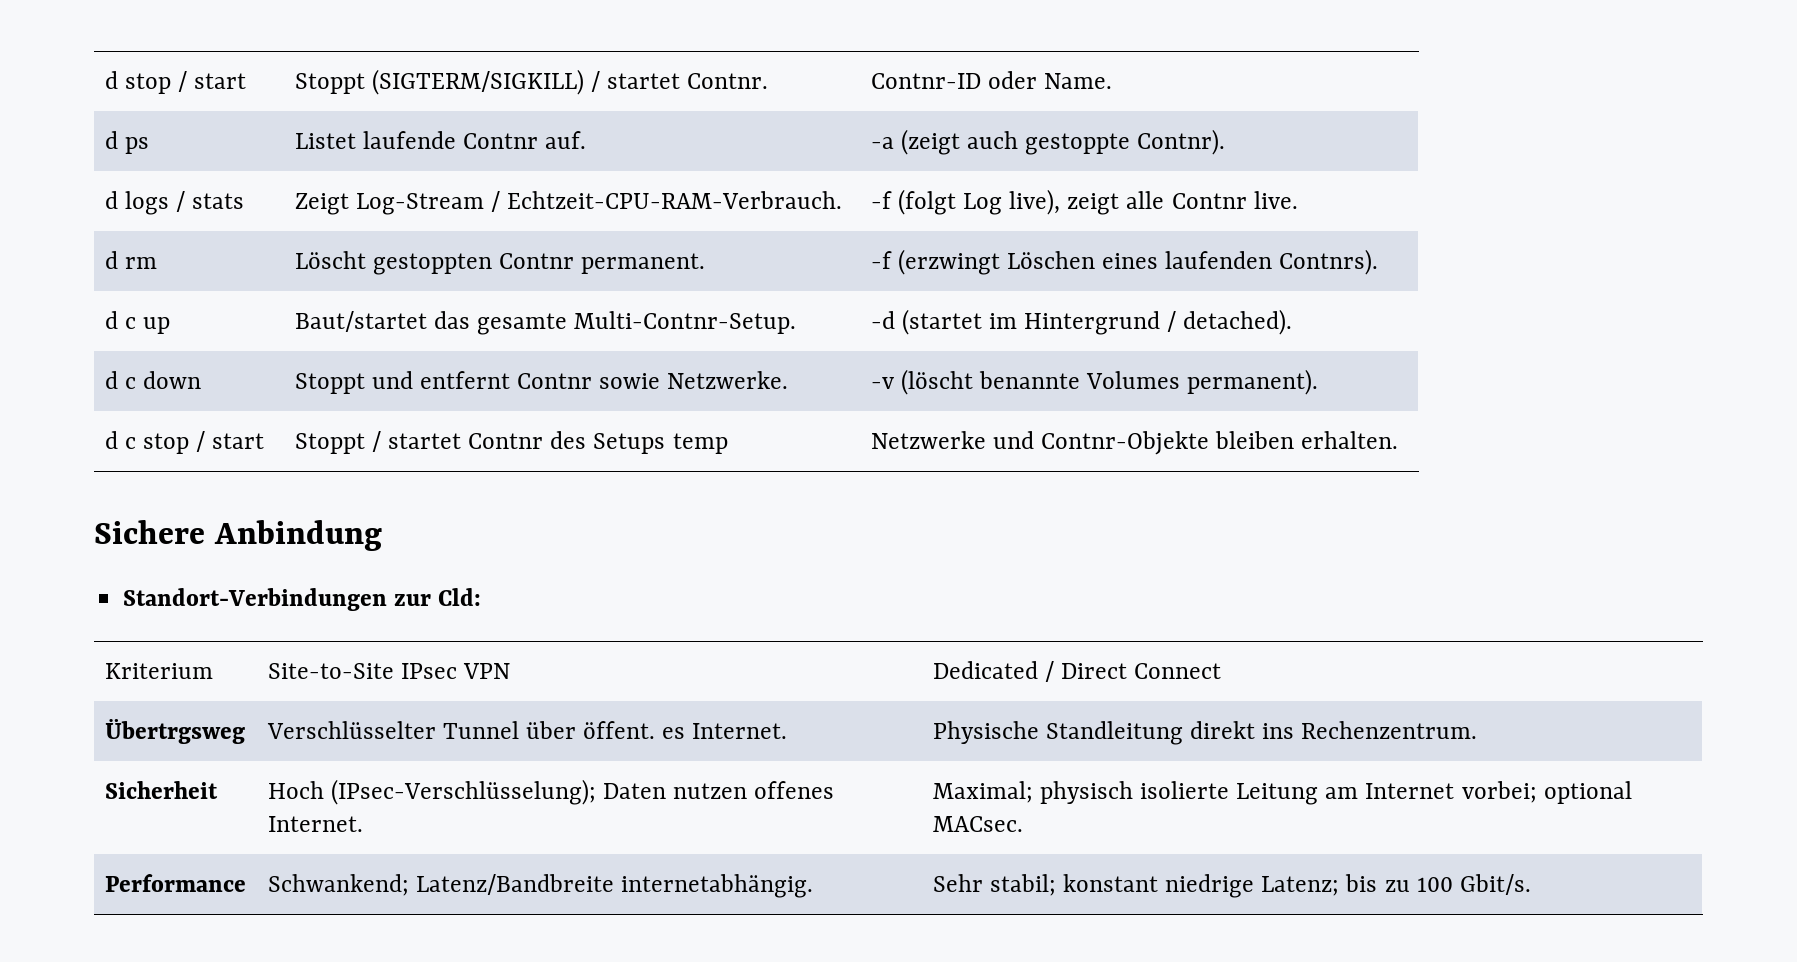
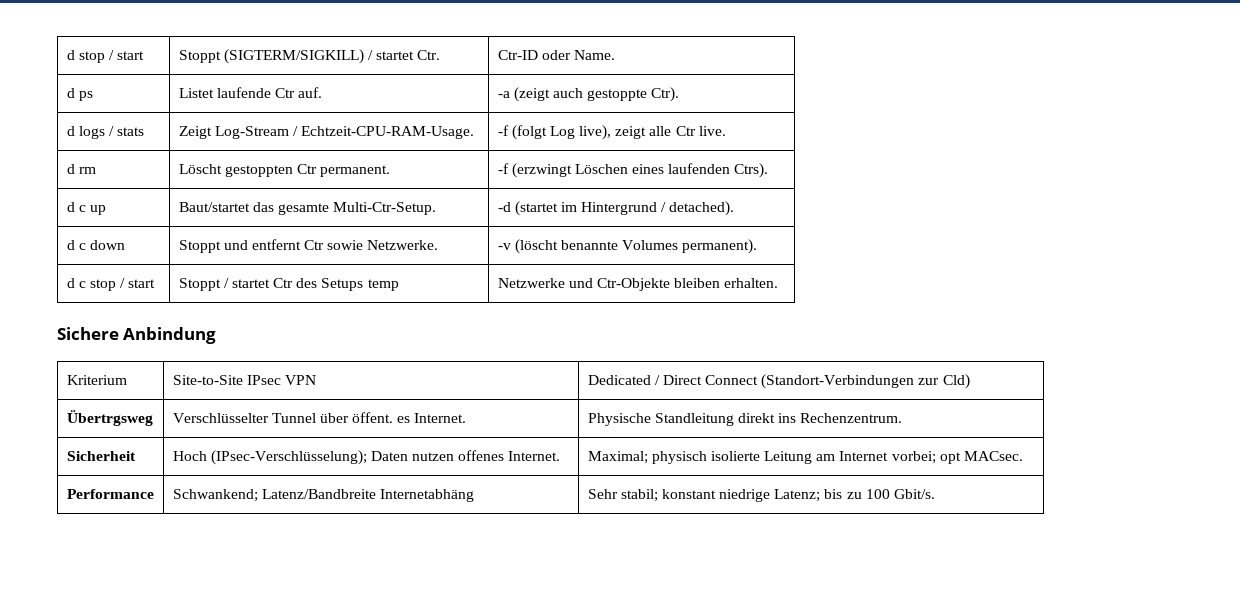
[687,73,769,89] [870,73,981,89] Contnr. | Contnr-ID -> [417,50,441,60] [497,50,538,60] Ctr. | Ctr-ID
[462,133,538,149] Contnr -> [274,88,295,98] Ctr
[1137,129,1226,155] Contnr). -> [651,87,680,102] Ctr).
[507,191,843,209] Echtzeit-CPU-RAM-Verbrauch. -> [301,126,475,139] Echtzeit-CPU-RAM-Usage.
[1171,193,1247,209] Contnr -> [675,126,696,136] Ctr
[498,253,574,269] Contnr -> [296,164,317,174] Ctr
[1279,249,1379,275] Contnrs). -> [734,163,769,178] Ctrs).
[574,311,797,334] Multi-Contnr-Setup. -> [333,202,437,215] Multi-Ctr-Setup.
[517,373,593,389] Contnr -> [304,240,325,250] Ctr
[468,433,544,449] Contnr -> [273,278,294,288] Ctr
[1040,431,1209,455] Contnr-Objekte -> [596,278,670,291] Ctr-Objekte
[123,588,482,611] // Standort-Verbindungen zur Cld: -> (217, 335) none
(1222, 671) none -> [761,374,970,389] (Standort-Verbindungen zur Cld)
[1543,781,1632,804] optional -> [939,452,961,464] opt
[620,874,813,898] internetabhängig. -> [379,489,474,502] Internetabhäng

